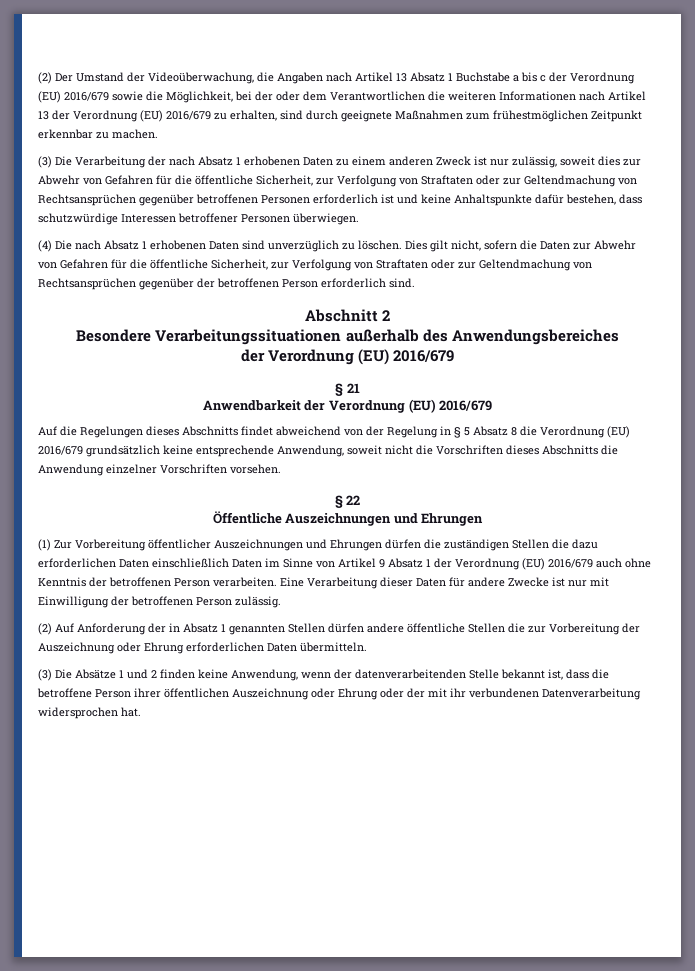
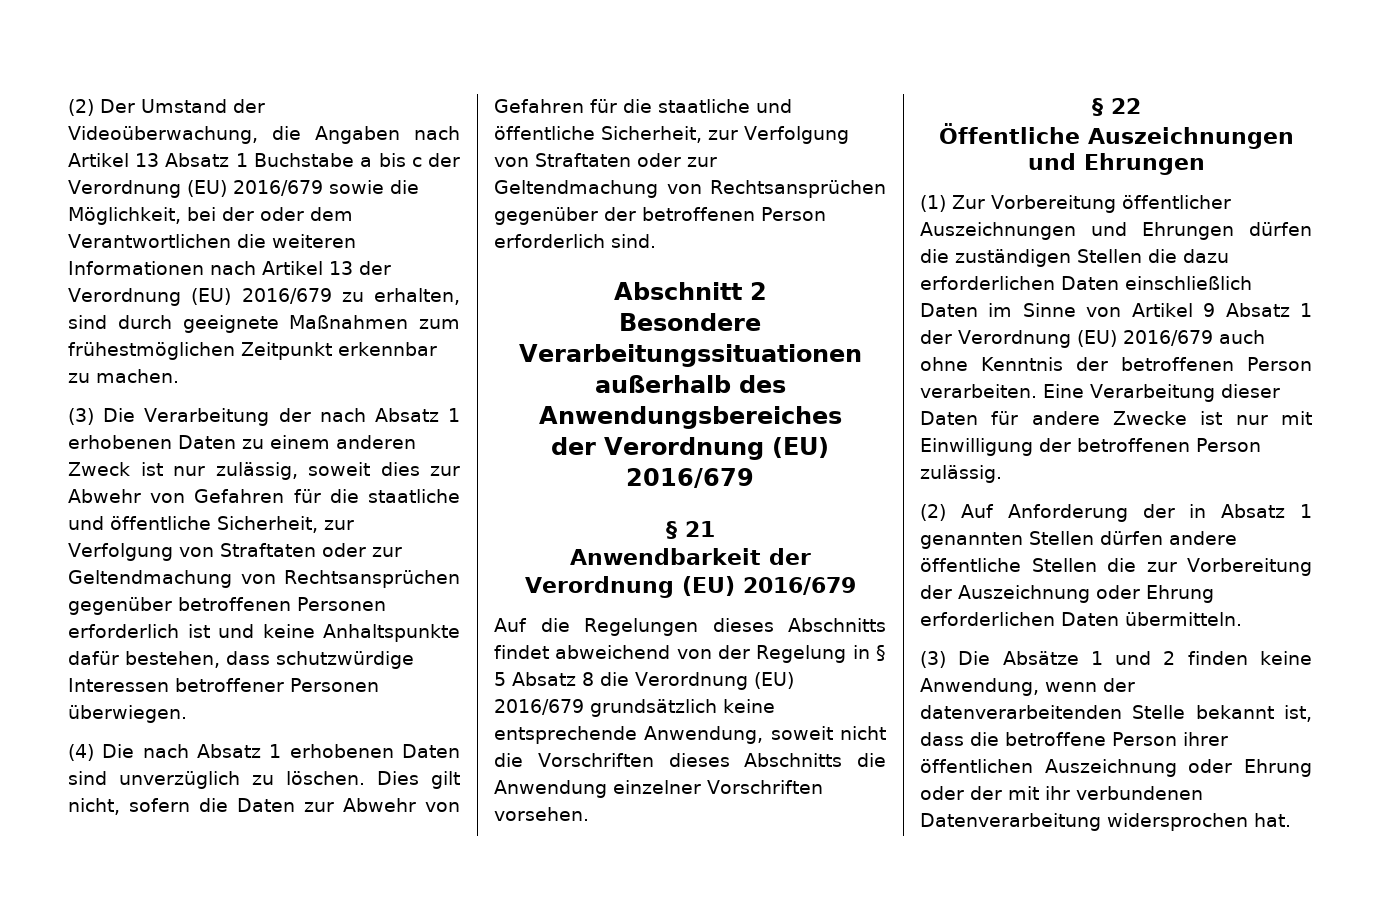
(192, 180) none -> [368,489,460,503] [68,516,104,530] staatliche und
(147, 264) none -> [658,99,792,113] staatliche und

